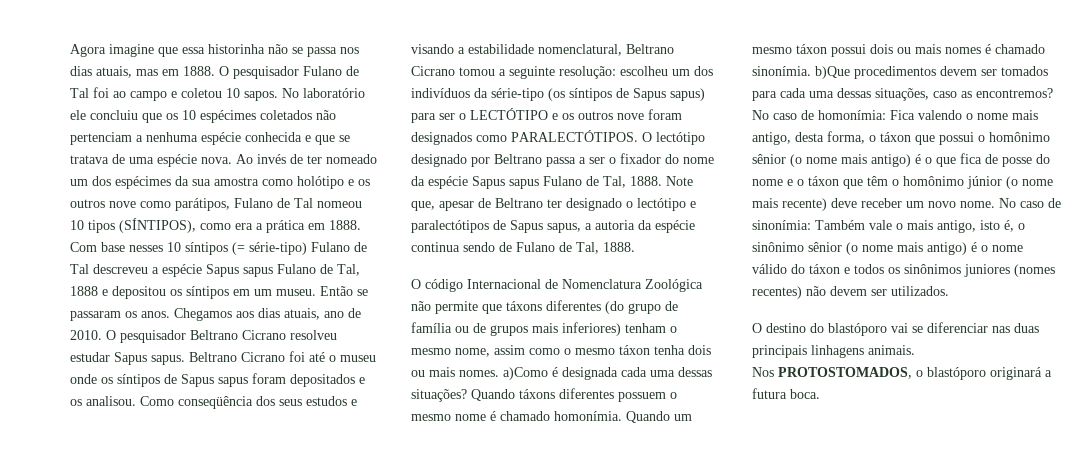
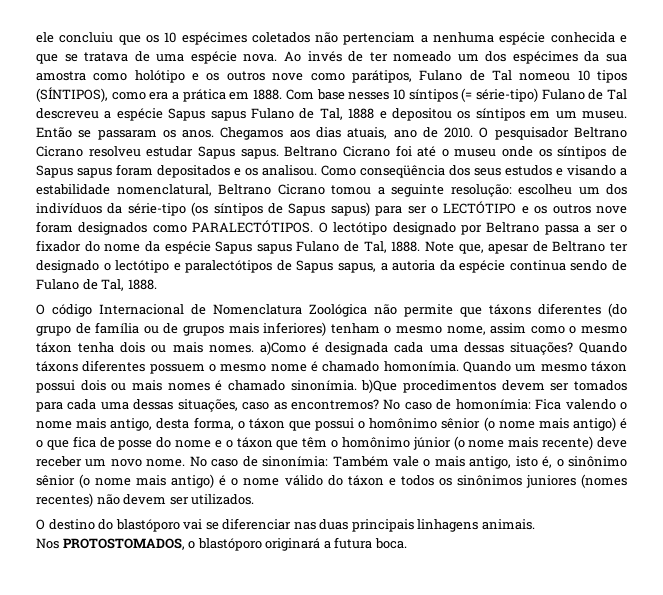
[70,44,359,57] [70,66,359,79] [70,87,365,101] Agora imagine que essa historinha não se passa nos dias atuais, mas em 1888. O pesquisador Fulano de Tal foi ao campo e coletou 10 sapos. No laboratório -> (36, 37) none

